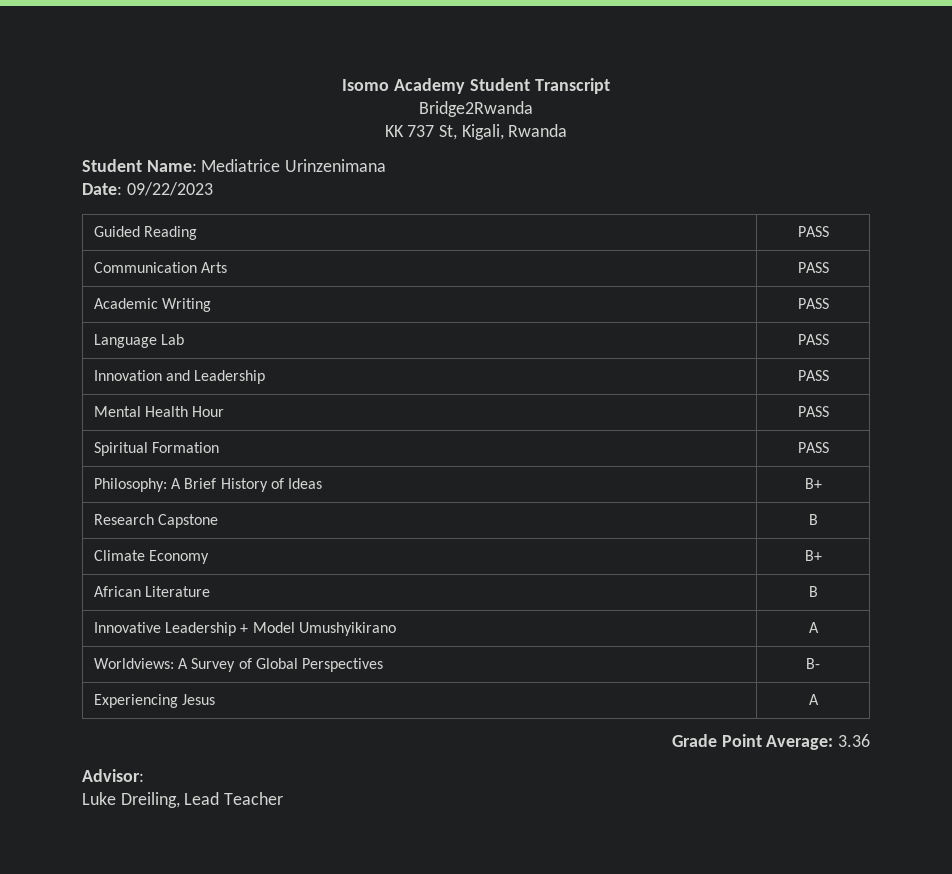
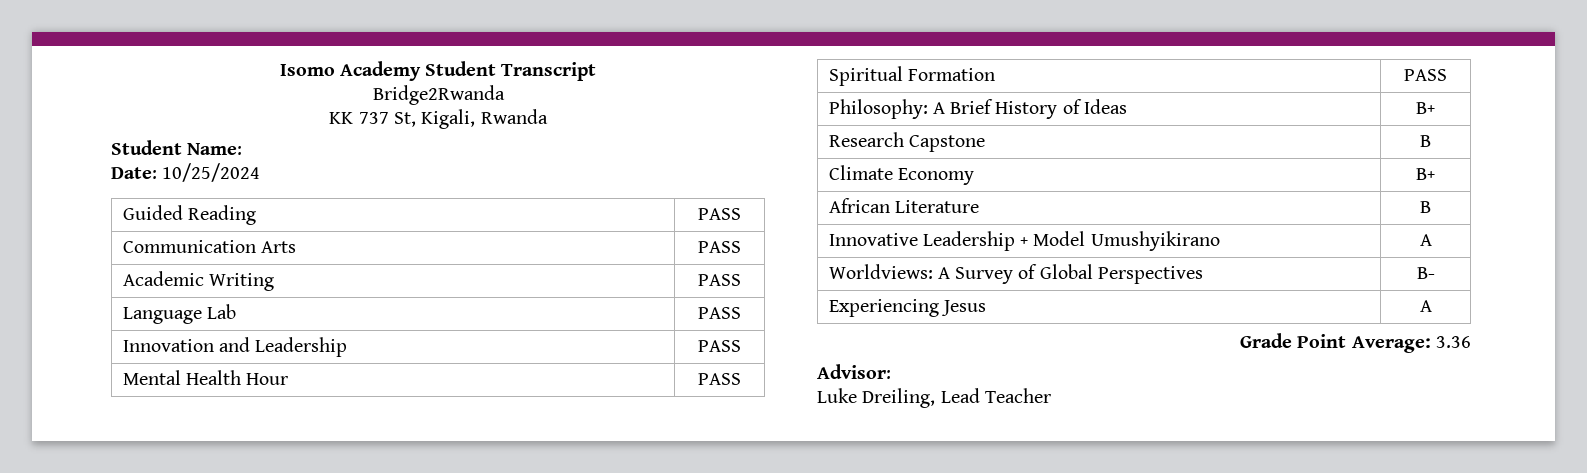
[201,159,387,172] Mediatrice Urinzenimana -> (243, 149) none
[126,182,213,196] 09/22/2023 -> [162,163,261,182] 10/25/2024

